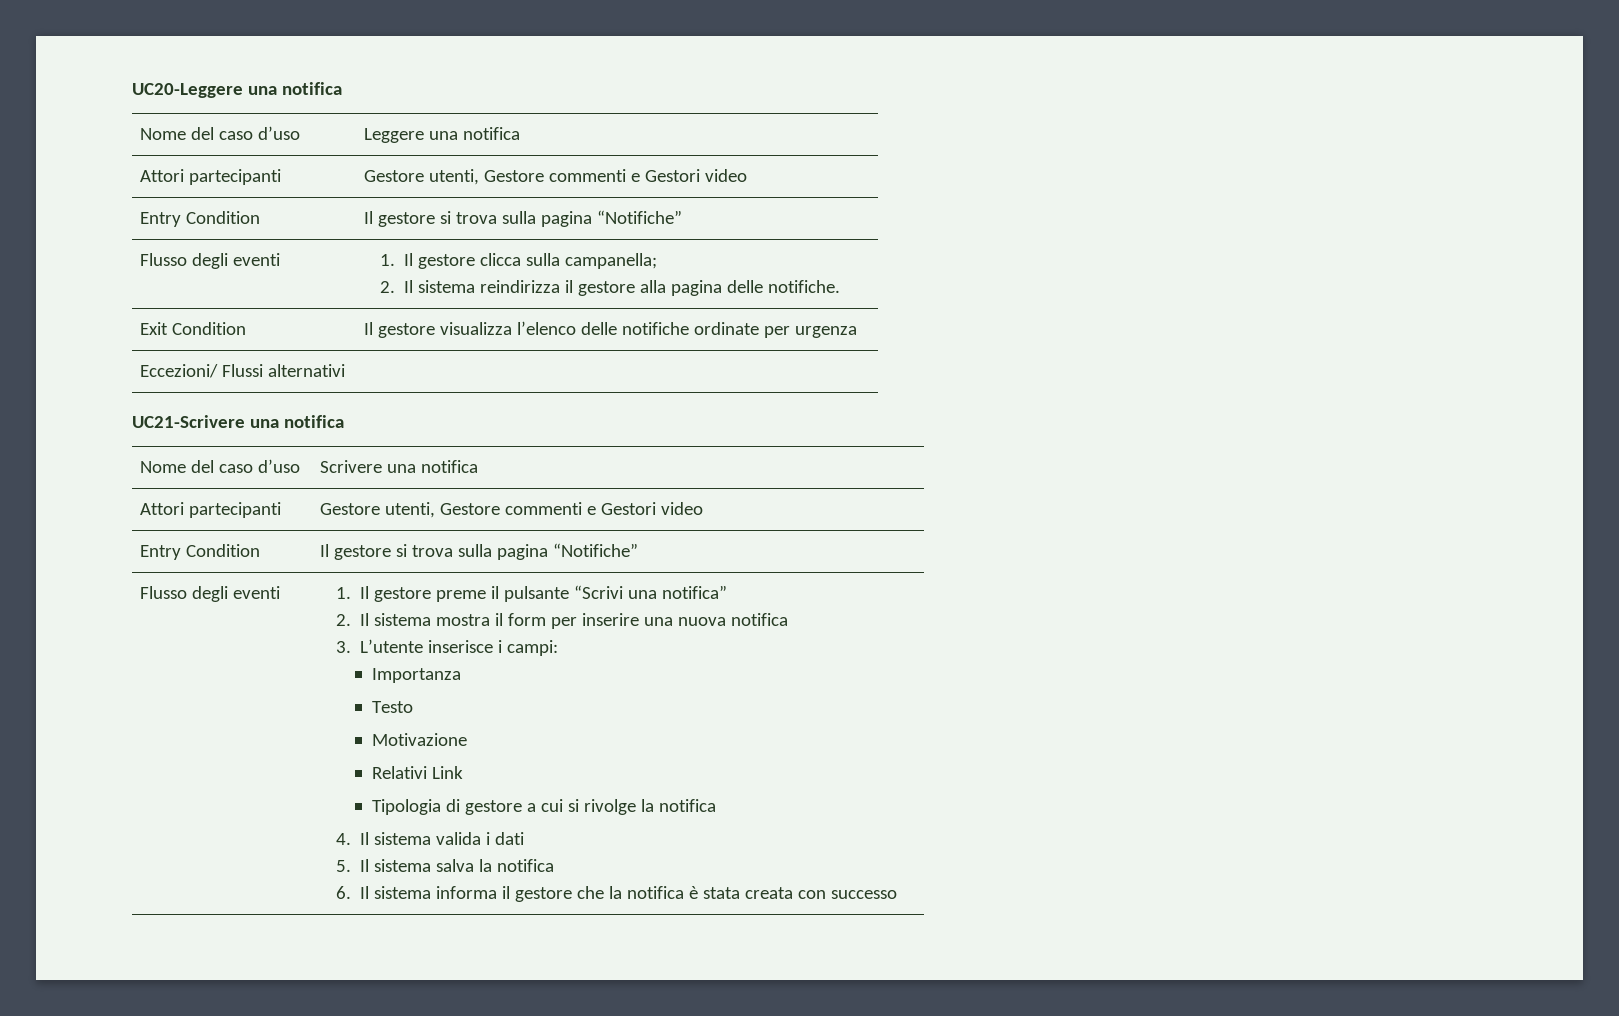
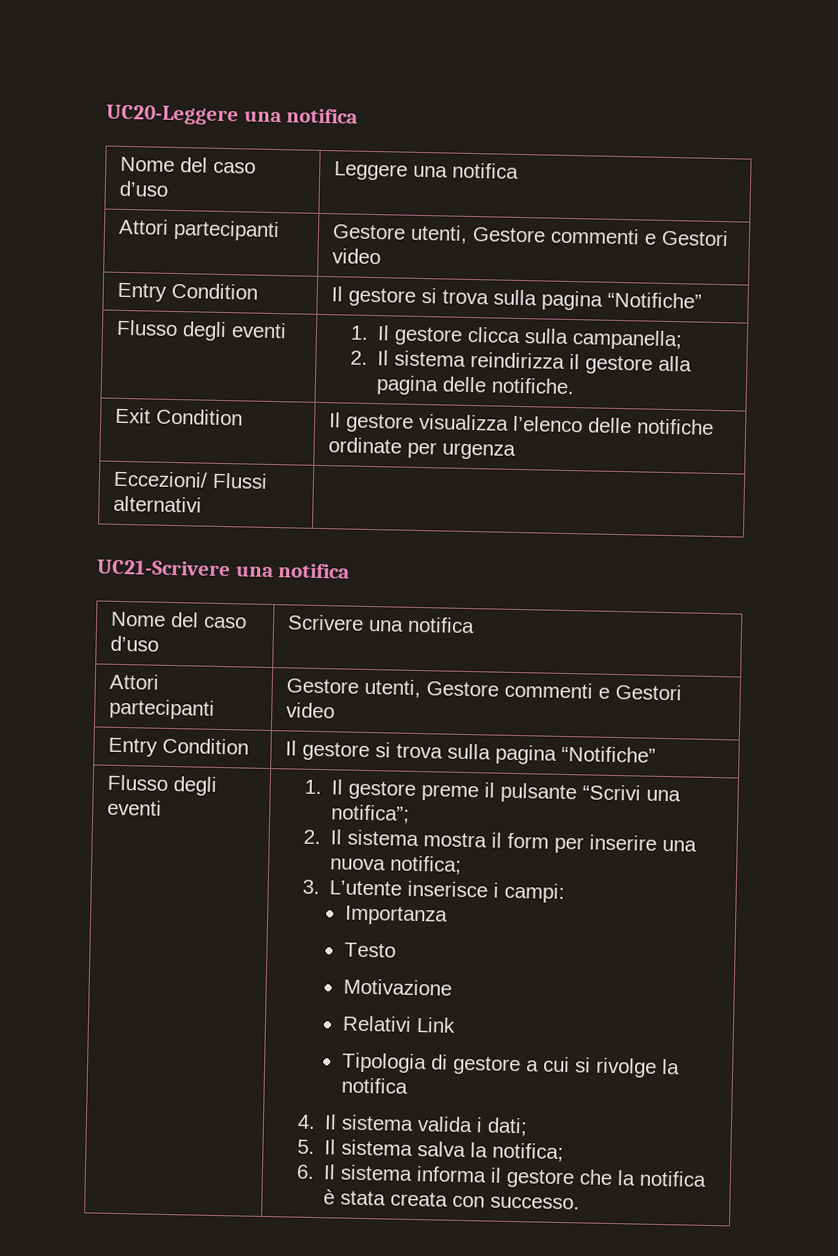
[661,585,727,599] notifica” -> [331,804,411,824] notifica”;
[730,613,788,626] notifica -> [390,855,463,875] notifica;
[494,832,524,845] dati -> [487,1117,529,1137] dati;
[496,859,554,872] notifica -> [492,1142,565,1163] notifica;
[830,890,897,899] successo -> [490,1196,581,1210] successo.

